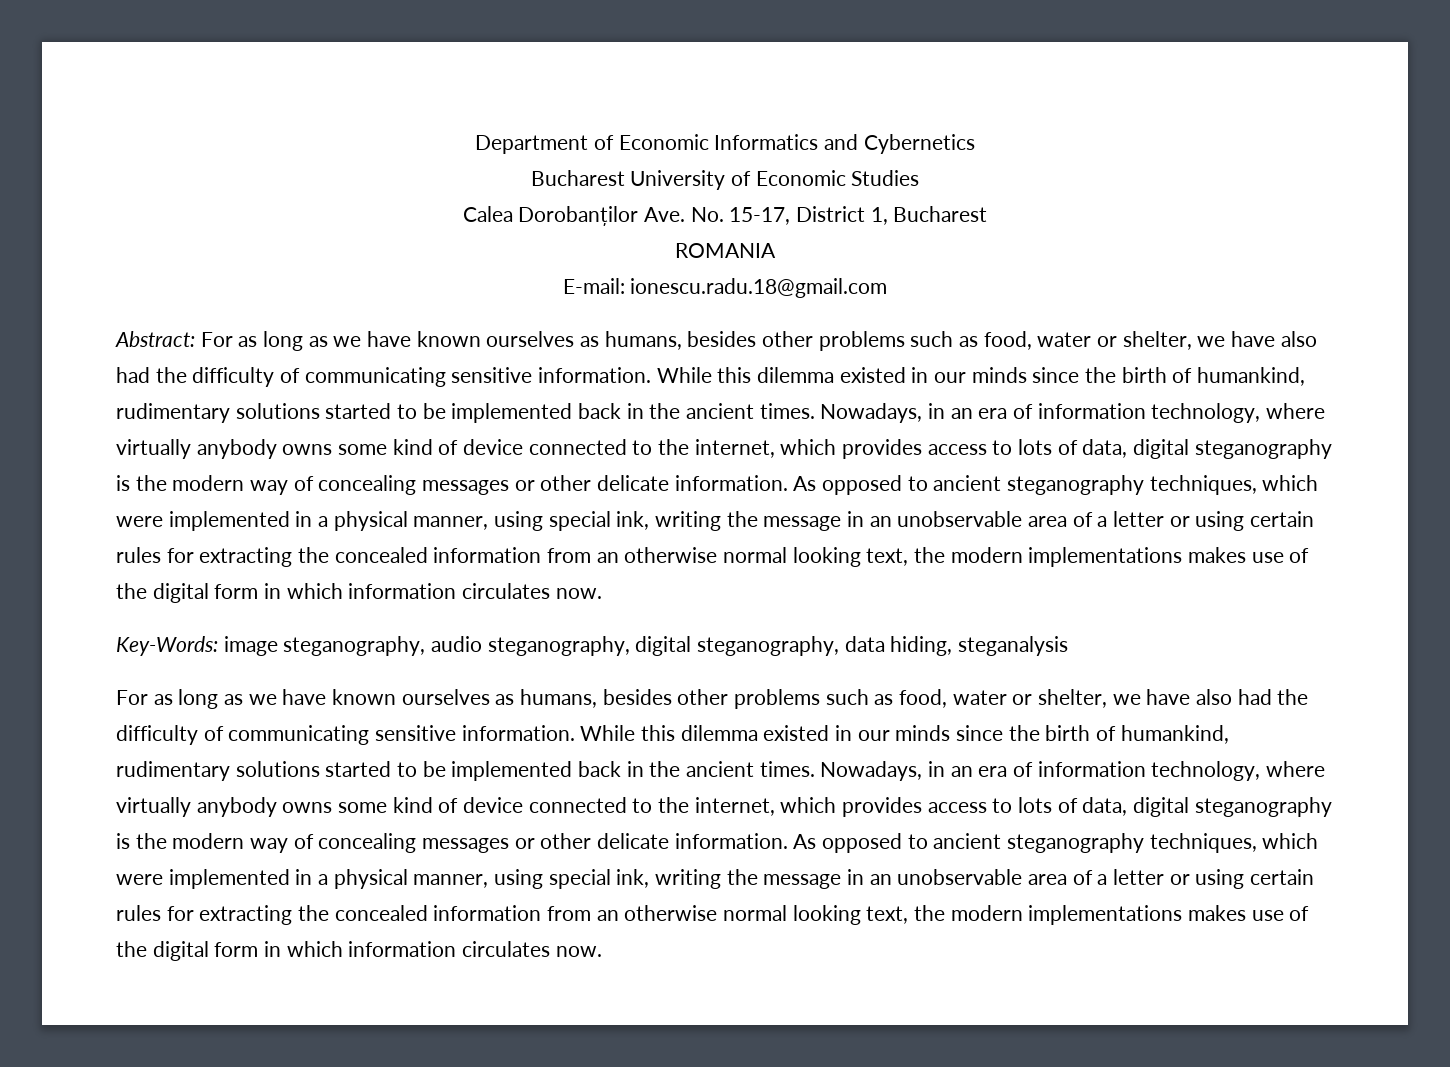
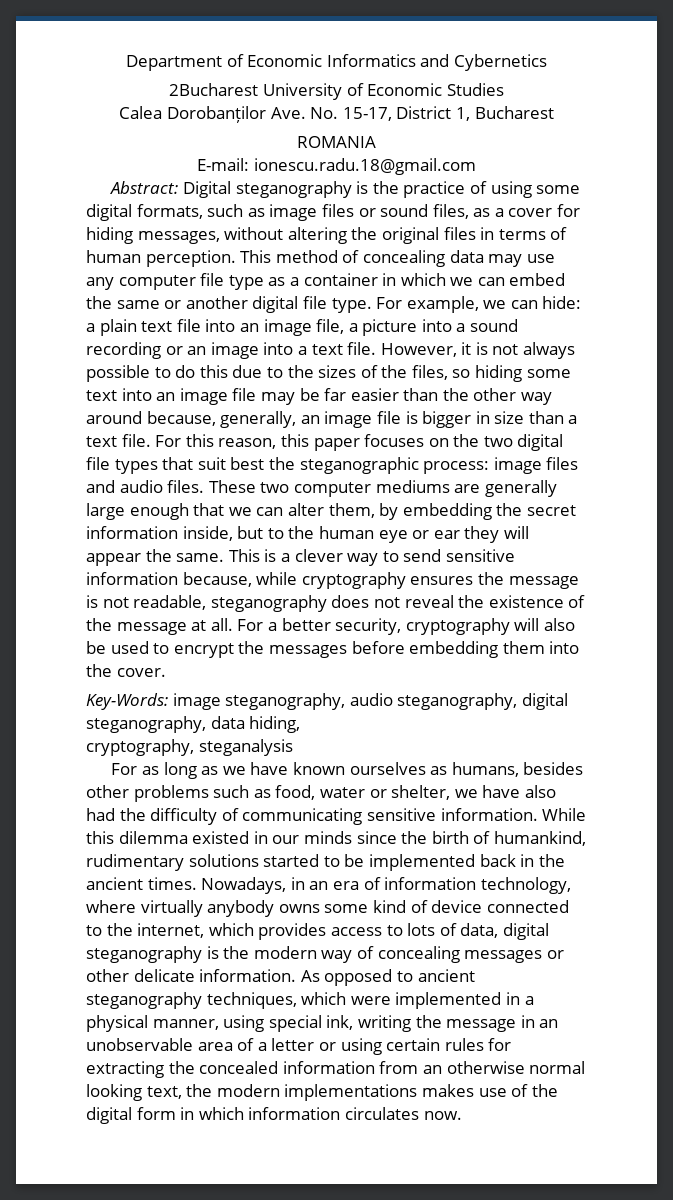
[530,170,625,186] Bucharest -> [169,83,259,96] 2Bucharest
[200,331,1317,351] [116,367,1306,387] [116,403,1326,423] [116,439,1332,459] [116,475,1319,495] [116,511,1315,531] [116,547,1310,567] [116,583,602,603] For as long as we have known ourselves as humans, besides other problems such as food, water or shelter, we have also had the difficulty of communicating sensitive information. While this dilemma existed in our minds since the birth of humankind, rudimentary solutions started to be implemented back in the ancient times. Nowadays, in an era of information technology, where virtually anybody owns some kind of device connected to the internet, which provides access to lots of data, digital steganography is the modern way of concealing messages or other delicate information. As opposed to ancient steganography techniques, which were implemented in a physical manner, using special ink, writing the message in an unobservable area of a letter or using certain rules for extracting the concealed information from an otherwise normal looking text, the modern implementations makes use of the digital form in which information circulates now. -> [183,181,581,198] [86,204,581,221] [86,227,568,244] [86,250,555,267] [86,273,566,290] [86,296,582,313] [86,319,519,336] [86,342,576,359] [86,365,571,382] [86,388,553,405] [86,411,578,428] [86,434,564,451] [86,457,579,474] [86,480,557,497] [86,503,576,520] [86,526,529,543] [86,549,515,566] [86,572,579,589] [86,595,586,612] [86,618,575,635] [86,641,580,658] [86,664,166,677] Digital steganography is the practice of using some digital formats, such as image files or sound files, as a cover for hiding messages, without altering the original files in terms of human perception. This method of concealing data may use any computer file type as a container in which we can embed the same or another digital file type. For example, we can hide: a plain text file into an image file, a picture into a sound recording or an image into a text file. However, it is not always possible to do this due to the sizes of the files, so hiding some text into an image file may be far easier than the other way around because, generally, an image file is bigger in size than a text file. For this reason, this paper focuses on the two digital file types that suit best the steganographic process: image files and audio files. These two computer mediums are generally large enough that we can alter them, by embedding the secret information inside, but to the human eye or ear they will appear the same. This is a clever way to send sensitive information because, while cryptography ensures the message is not readable, steganography does not reveal the existence of the message at all. For a better security, cryptography will also be used to encrypt the messages before embedding them into the cover.
(953, 646) none -> [86,739,194,756] // cryptography,

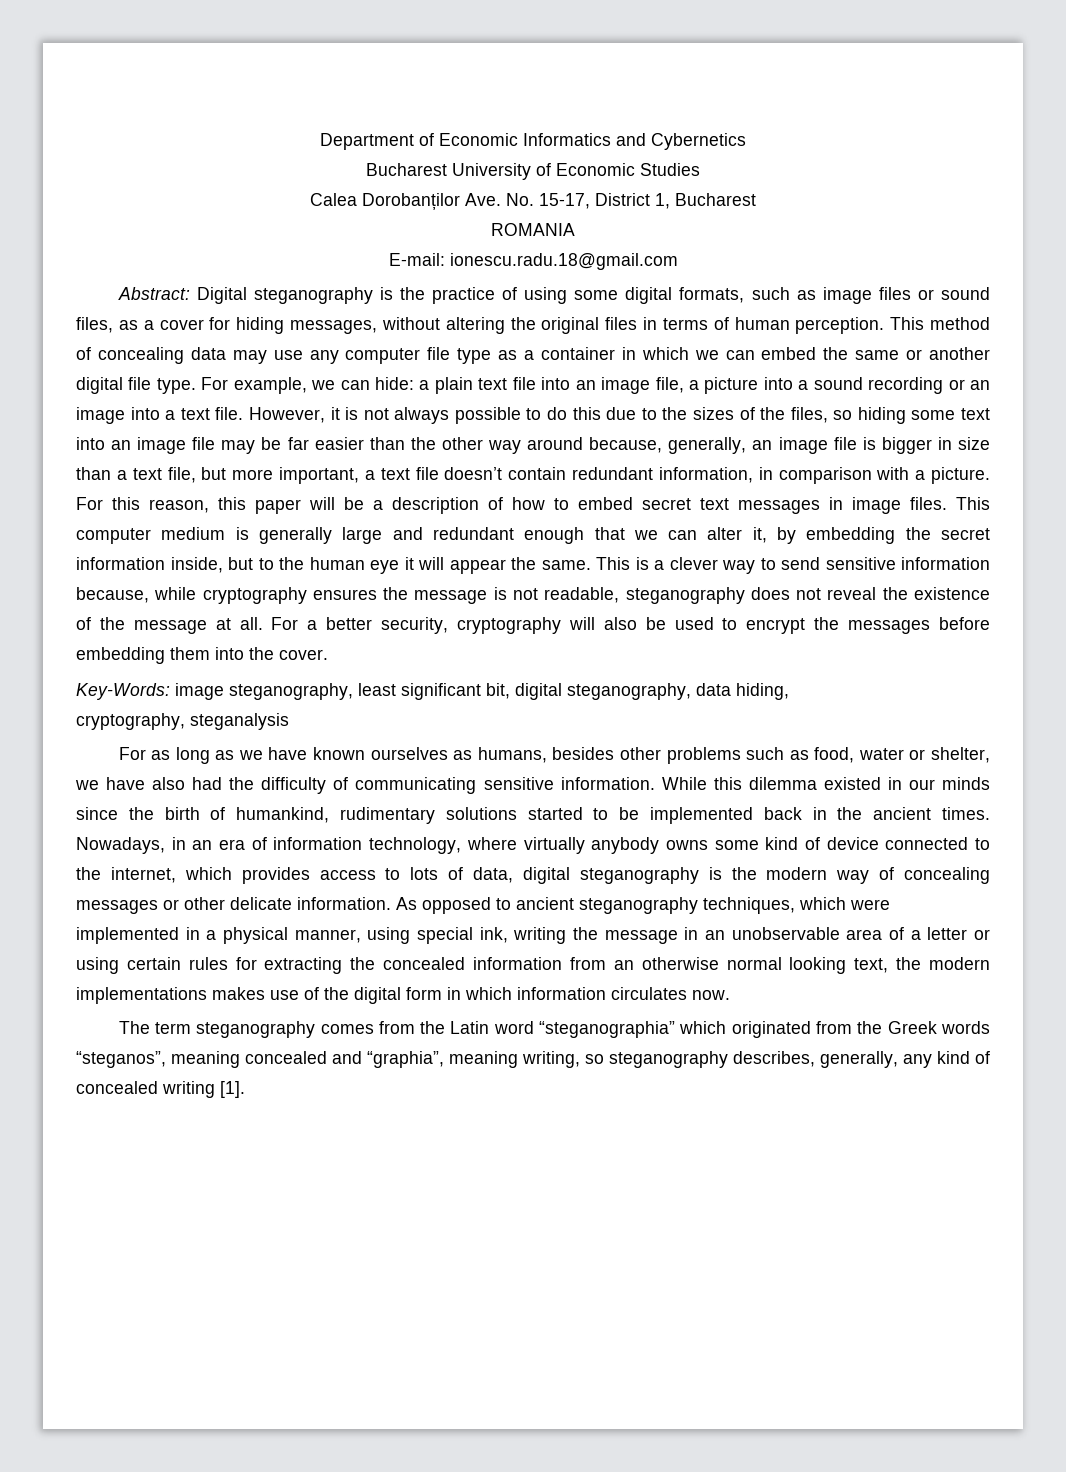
[169,83,259,96] 2Bucharest -> [366,163,447,176] Bucharest
[121,434,151,447] file. -> [167,467,991,484] file, but more important, a text file doesn’t contain redundant information, in comparison with a picture.
[364,434,564,451] [86,457,579,474] [86,480,557,497] [86,503,125,520] focuses on the two digital file types that suit best the steganographic process: image files and audio files. These two computer mediums are generally large -> [309,497,990,514] [76,527,514,544] will be a description of how to embed secret text messages in image files. This computer medium is generally large and redundant
[328,503,375,518] them, -> [752,527,767,543] it,
[412,526,500,543] or ear they -> [404,557,414,570] it
[349,693,518,710] audio steganography, -> [358,683,510,700] least significant bit,
(462, 1115) none -> [118,1021,991,1038] [76,1051,990,1068] [76,1081,245,1098] // The term steganography comes from the Latin word “steganographia” which originated from the Greek words “steganos”, meaning concealed and “graphia”, meaning writing, so steganography describes, generally, any kind of concealed writing [1].

